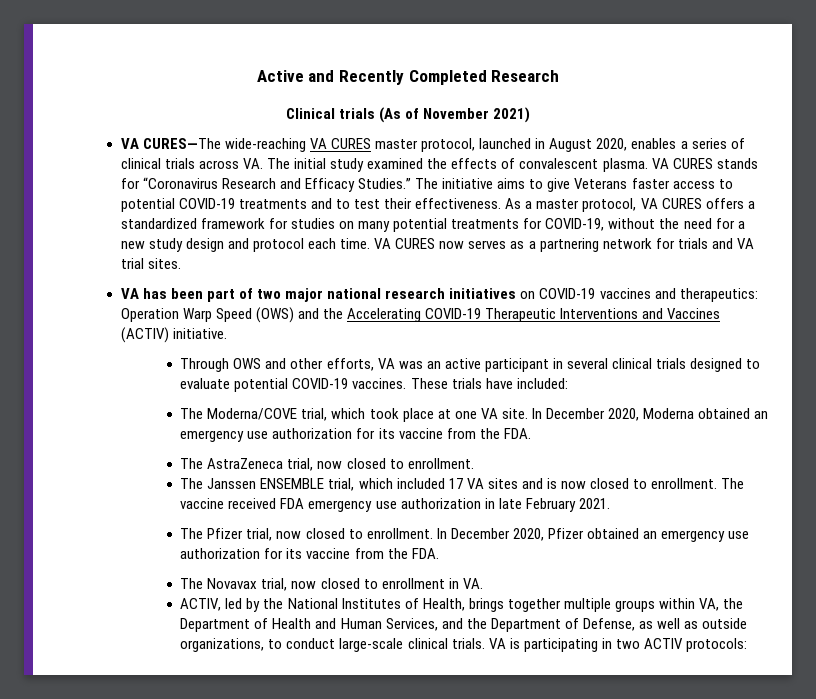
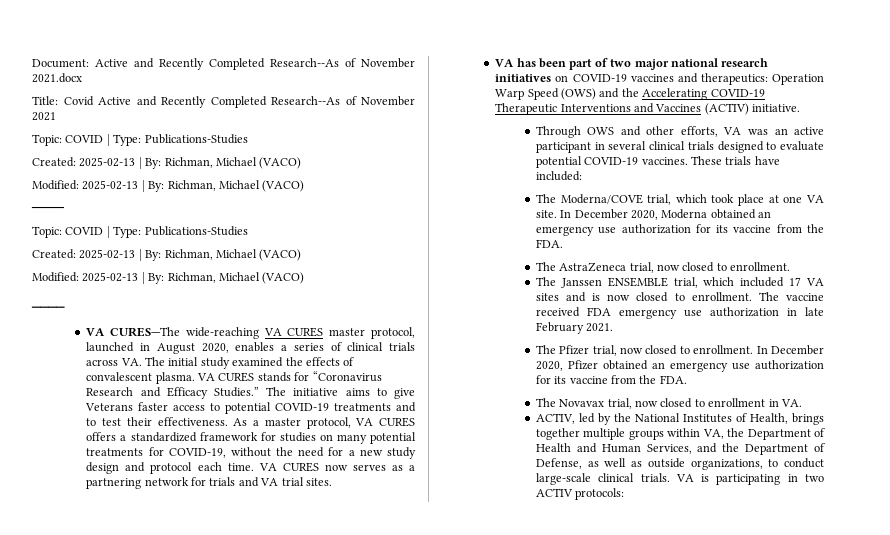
[256,70,560,85] [285,107,531,123] Active and Recently Completed Research // Clinical trials (As of November 2021) -> [32,58,415,70] [32,73,82,83] [32,96,415,108] [32,112,56,121] [32,134,248,146] [32,157,302,169] [32,180,305,192] [31,206,64,212] [32,226,248,238] [32,249,302,261] [32,272,305,284] [31,306,65,312] Document: Active and Recently Completed Research--As of November 2021.docx // Title: Covid Active and Recently Completed Research--As of November 2021 // Topic: COVID | Type: Publications-Studies // Created: 2025-02-13 | By: Richman, Michael (VACO) // Modified: 2025-02-13 | By: Richman, Michael (VACO) // ──── // Topic: COVID | Type: Publications-Studies // Created: 2025-02-13 | By: Richman, Michael (VACO) // Modified: 2025-02-13 | By: Richman, Michael (VACO) // ────

